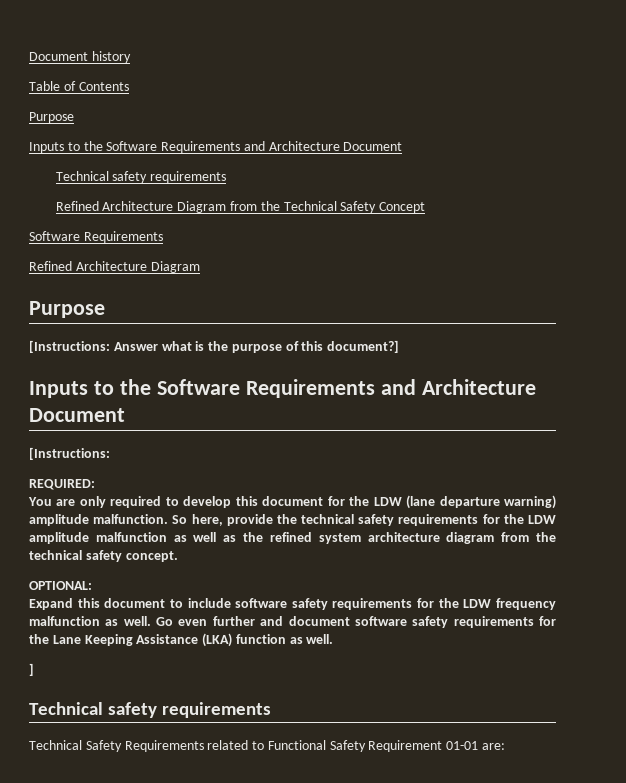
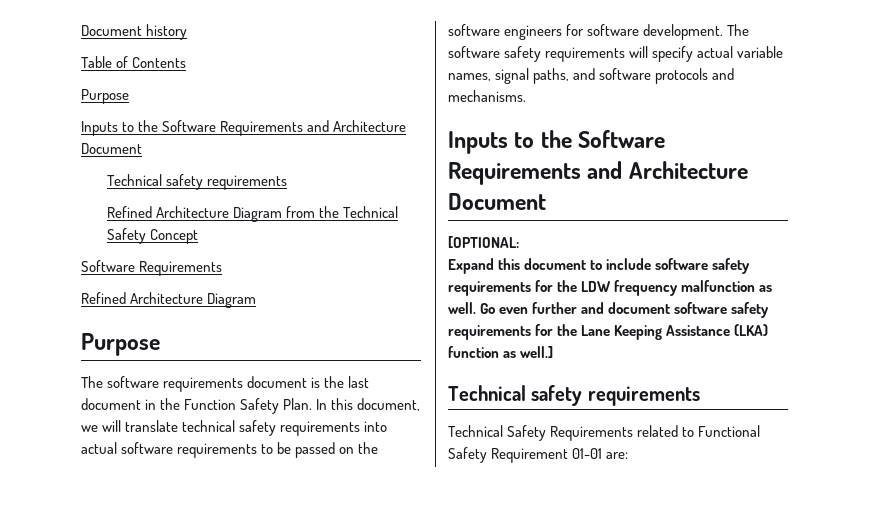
[29,340,400,353] [29,379,536,398] [29,408,125,422] [29,447,110,460] [29,479,95,490] [28,495,556,509] [29,514,556,526] [29,532,556,544] [29,550,178,562] [29,581,92,590] [Instructions: Answer what is the purpose of this document?] // Inputs to the Software Requirements and Architecture Document // [Instructions: // REQUIRED: // You are only required to develop this document for the LDW (lane departure warning) amplitude malfunction. So here, provide the technical safety requirements for the LDW amplitude malfunction as well as the refined system architecture diagram from the technical safety concept. // OPTIONAL: -> [81,376,370,392] [81,398,421,414] [81,420,388,436] [81,442,379,458] [448,24,750,40] [448,46,784,62] [448,68,735,84] [448,90,526,102] [448,130,666,154] [448,161,748,185] [448,193,546,210] [448,236,519,248] The software requirements document is the last document in the Function Safety Plan. In this document, we will translate technical safety requirements into actual software requirements to be passed on the software engineers for software development. The software safety requirements will specify actual variable names, signal paths, and software protocols and mechanisms. // Inputs to the Software Requirements and Architecture Document // [OPTIONAL:
[306,634,334,644] [29,663,34,676] well. // ] -> [520,346,554,358] well.]

